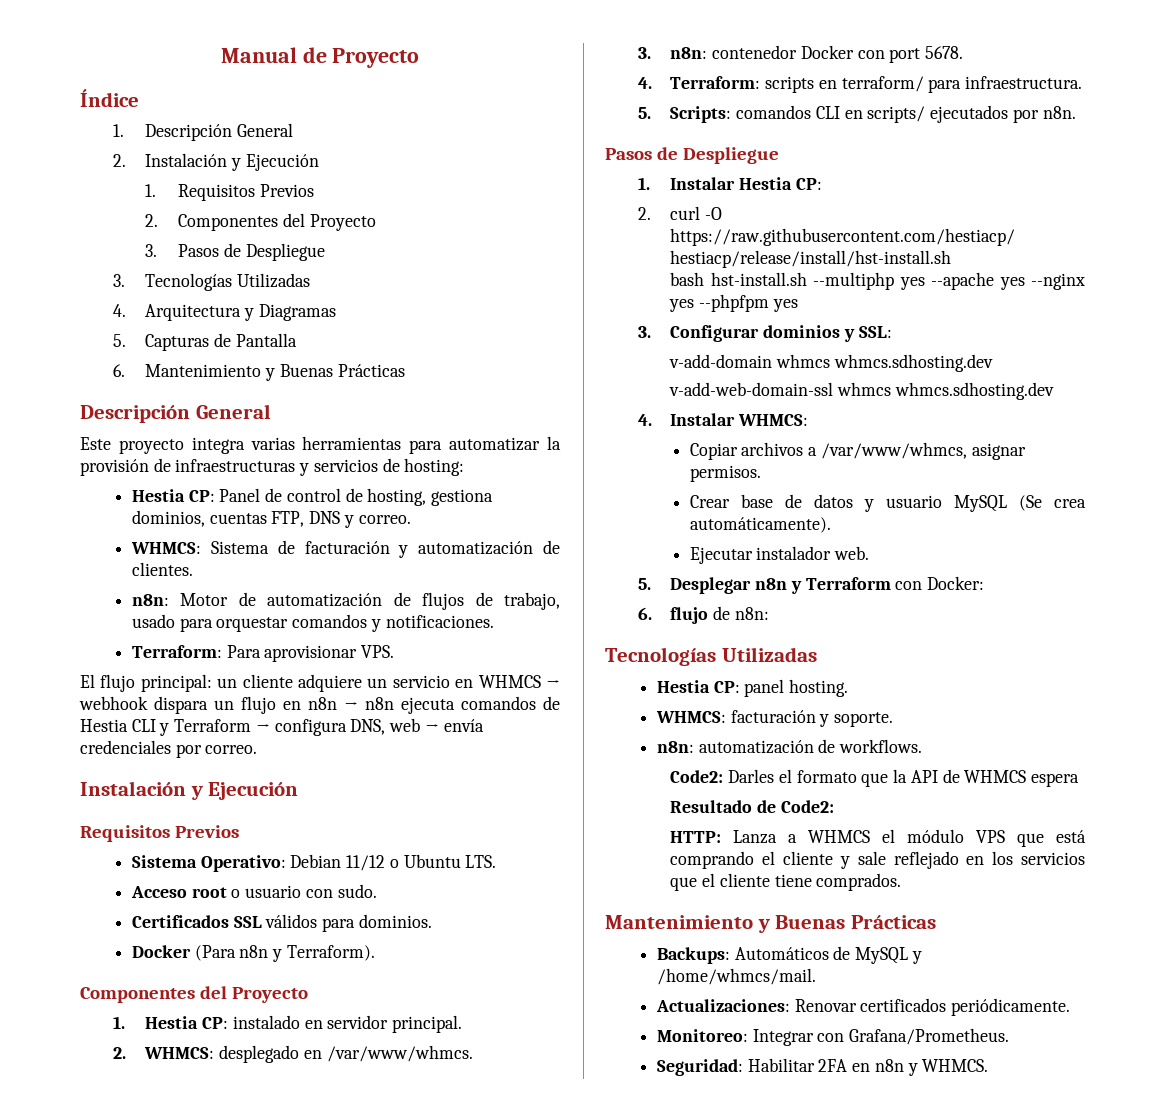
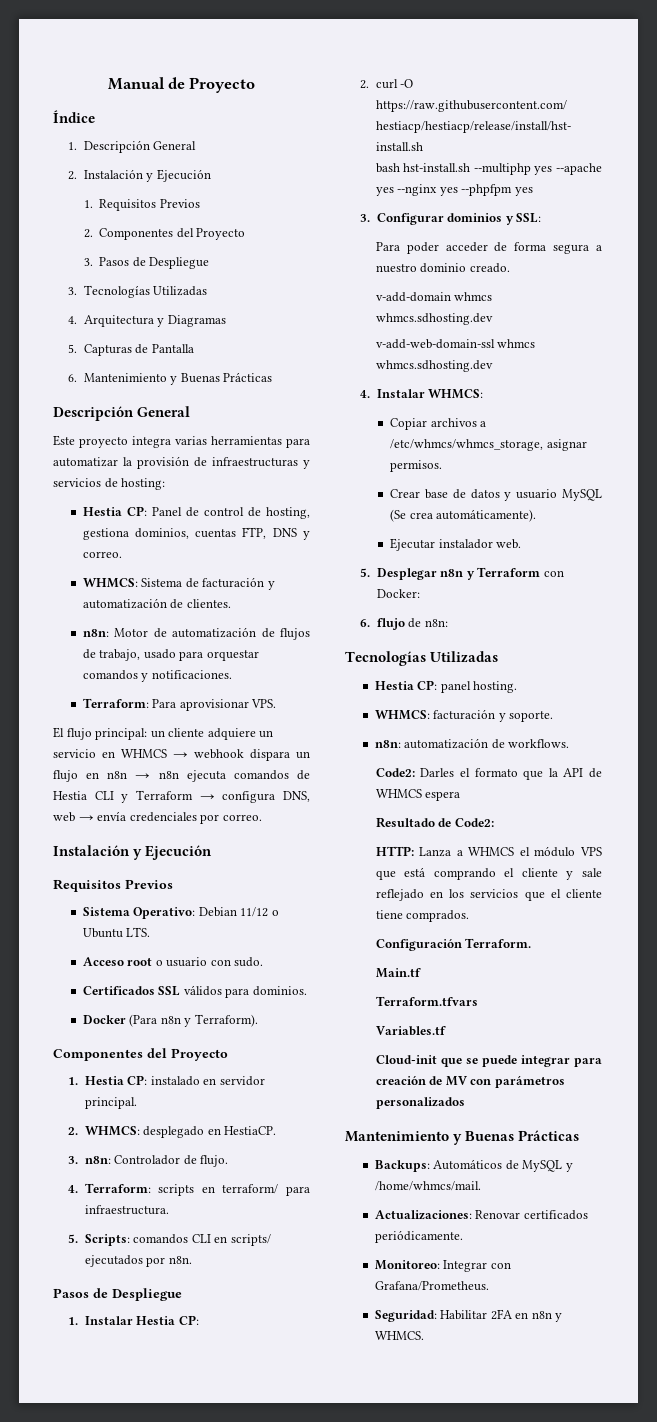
[326,1045,473,1062] /var/www/whmcs. -> [224,1126,277,1135] HestiaCP.
[712,45,964,63] contenedor Docker con port 5678. -> [114,1155,229,1167] Controlador de flujo.
(892, 332) none -> [375,242,602,254] [375,263,510,273] // Para poder acceder de forma segura a nuestro dominio creado.
[820,442,967,459] /var/www/whmcs, -> [390,439,544,451] /etc/whmcs/whmcs_storage,
(902, 882) none -> [375,938,532,951] [375,968,421,978] [375,996,478,1006] [375,1026,446,1036] [375,1055,602,1067] [375,1075,565,1088] [375,1097,465,1109] // Configuración Terraform. // Main.tf // Terraform.tfvars // Variables.tf // Cloud-init que se puede integrar para creación de MV con parámetros personalizados

